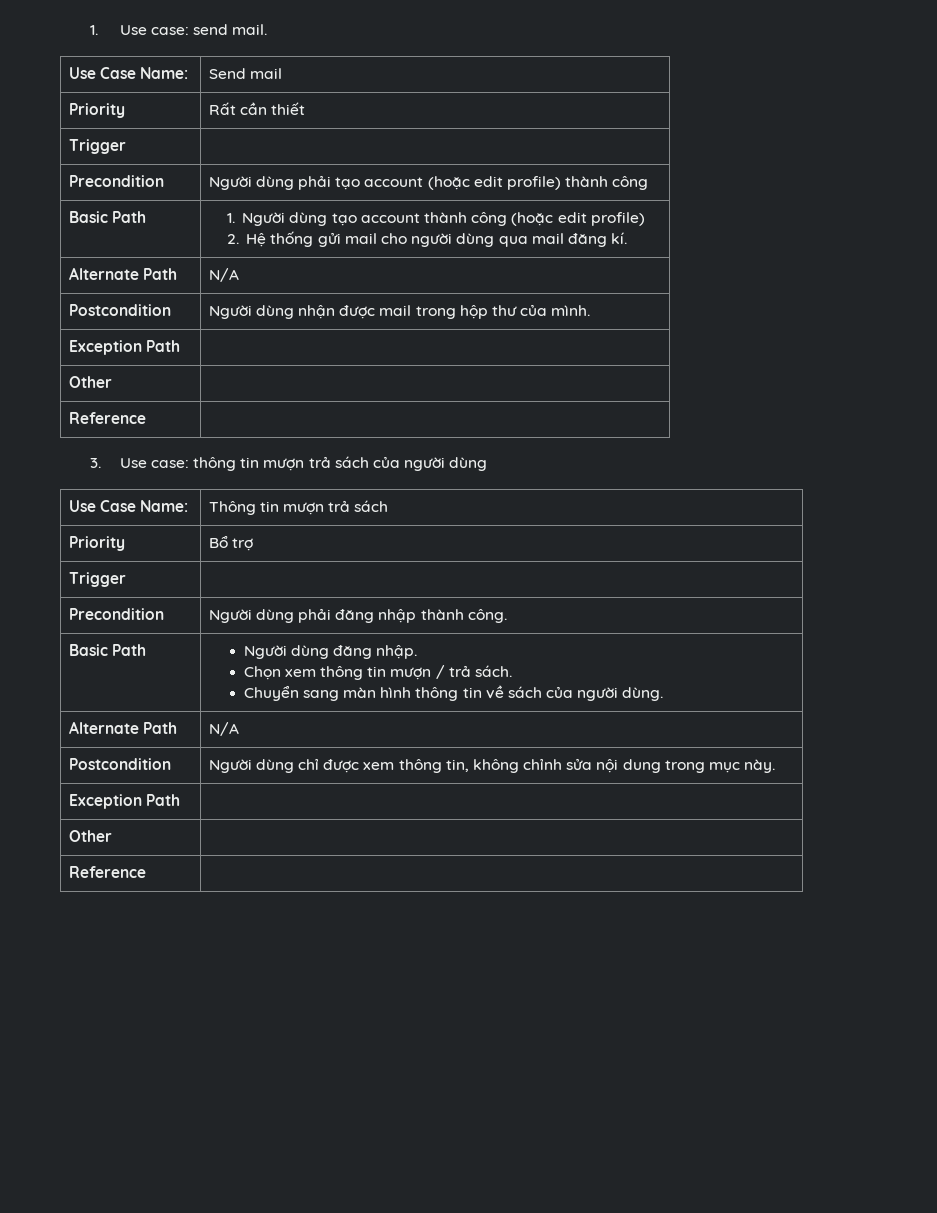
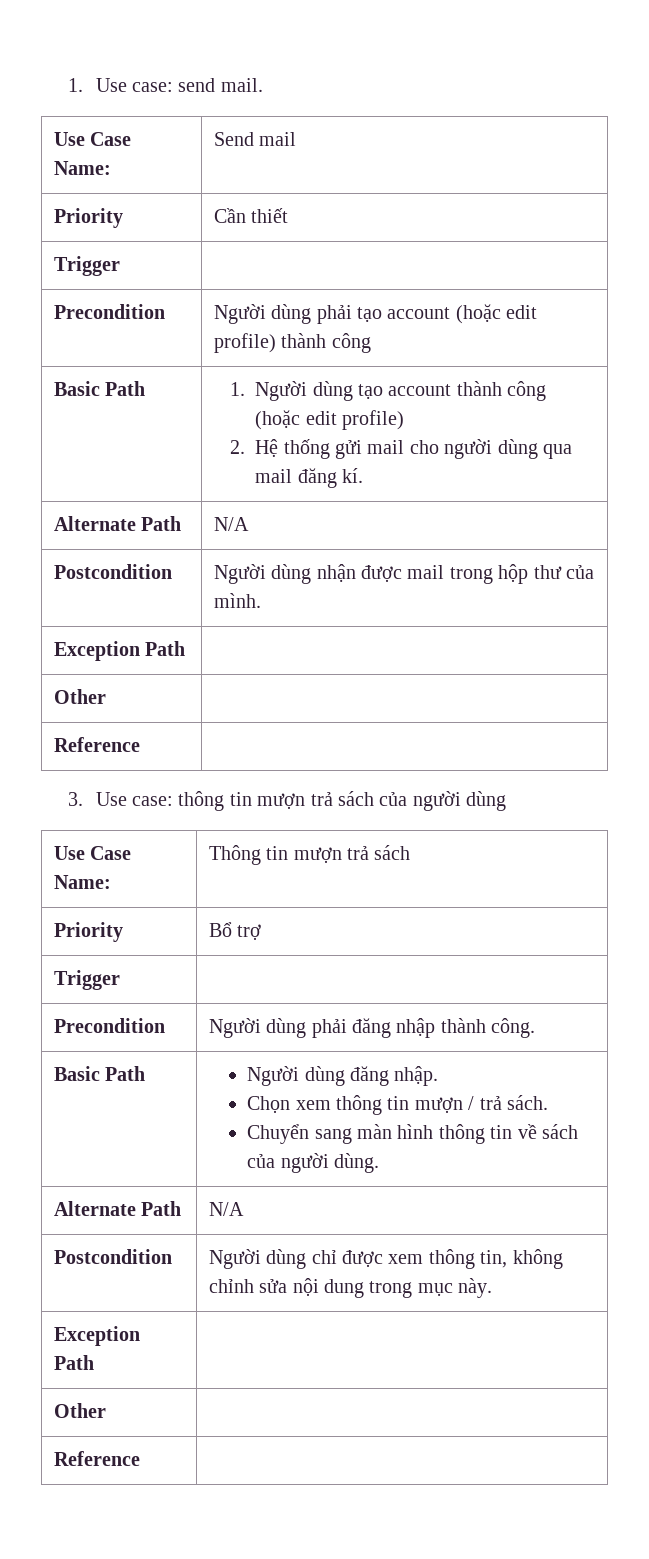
[208,102,267,115] Rất cần -> [213,208,246,223] Cần

